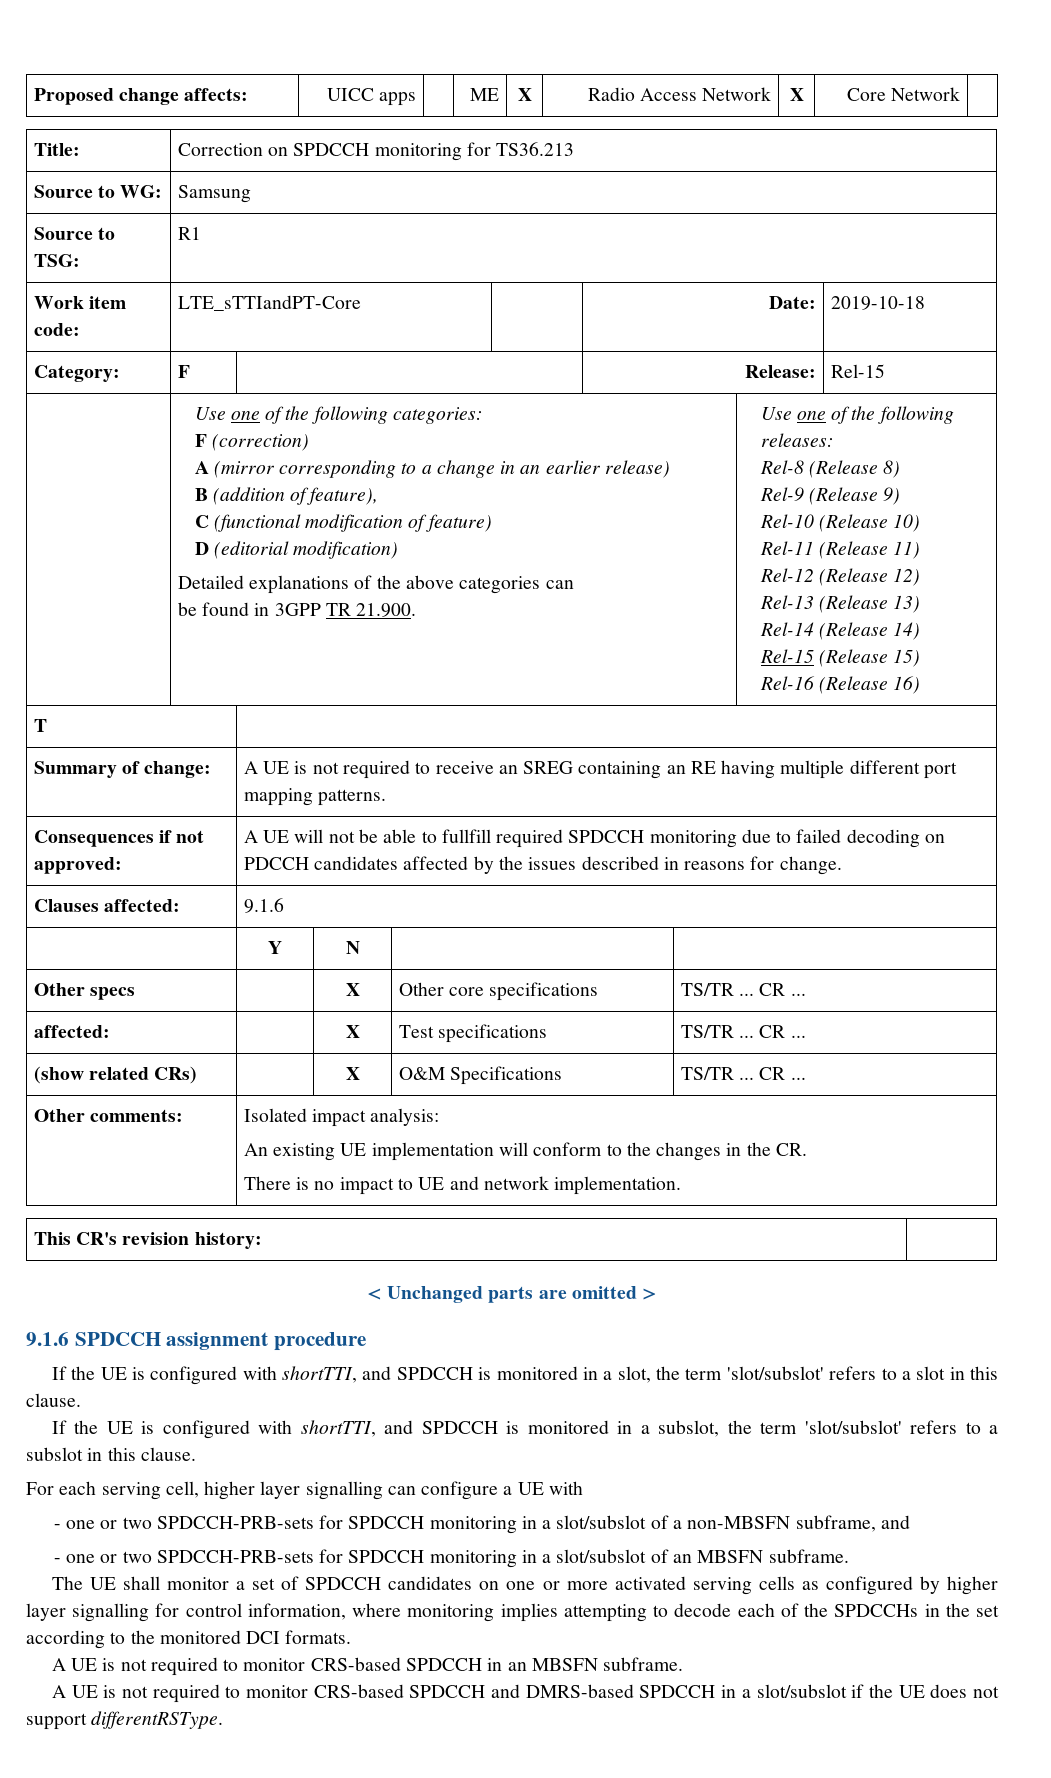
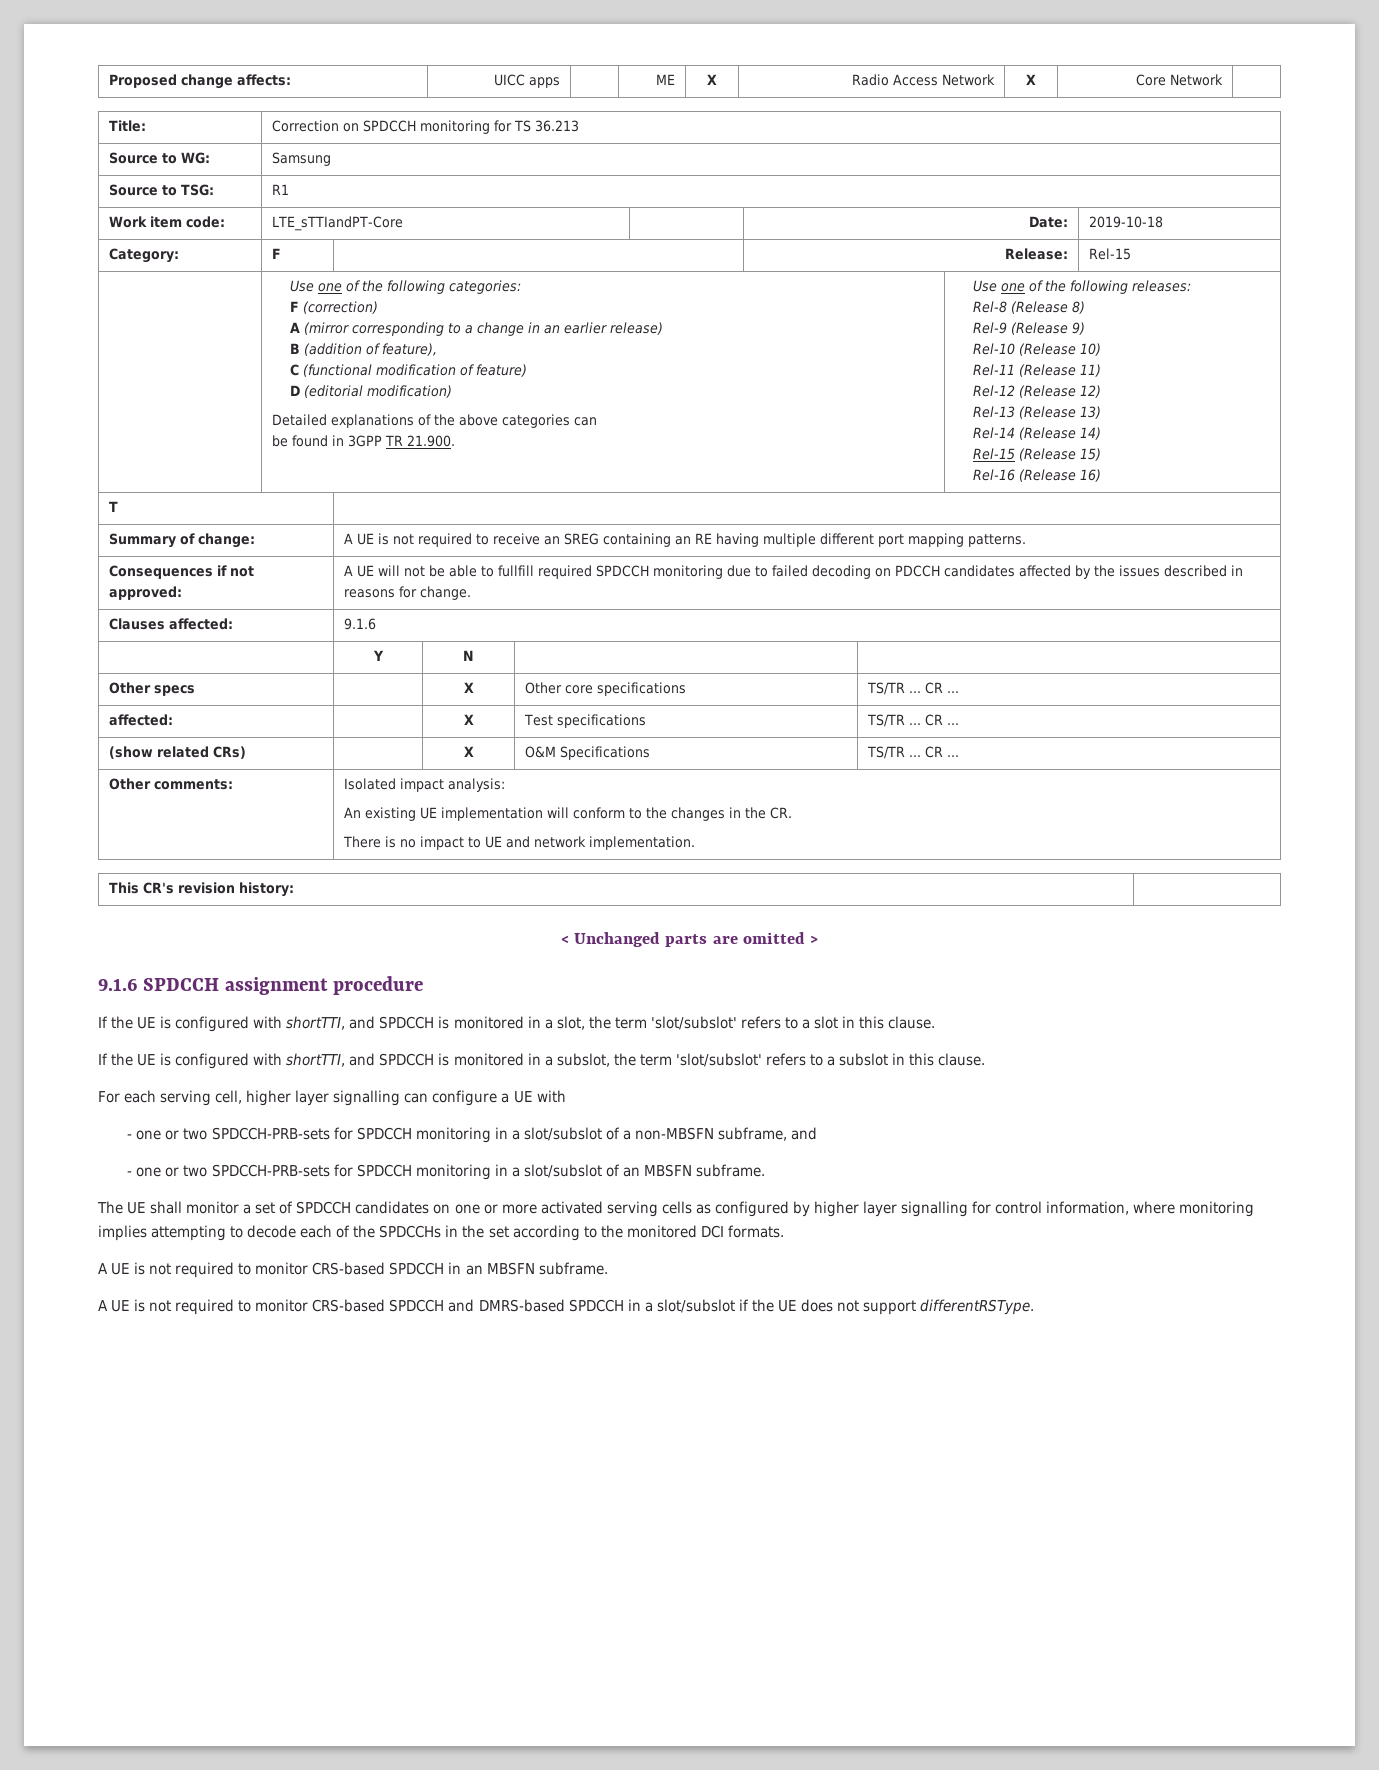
[496,142,575,156] TS36.213 -> [514,120,580,132] TS 36.213

